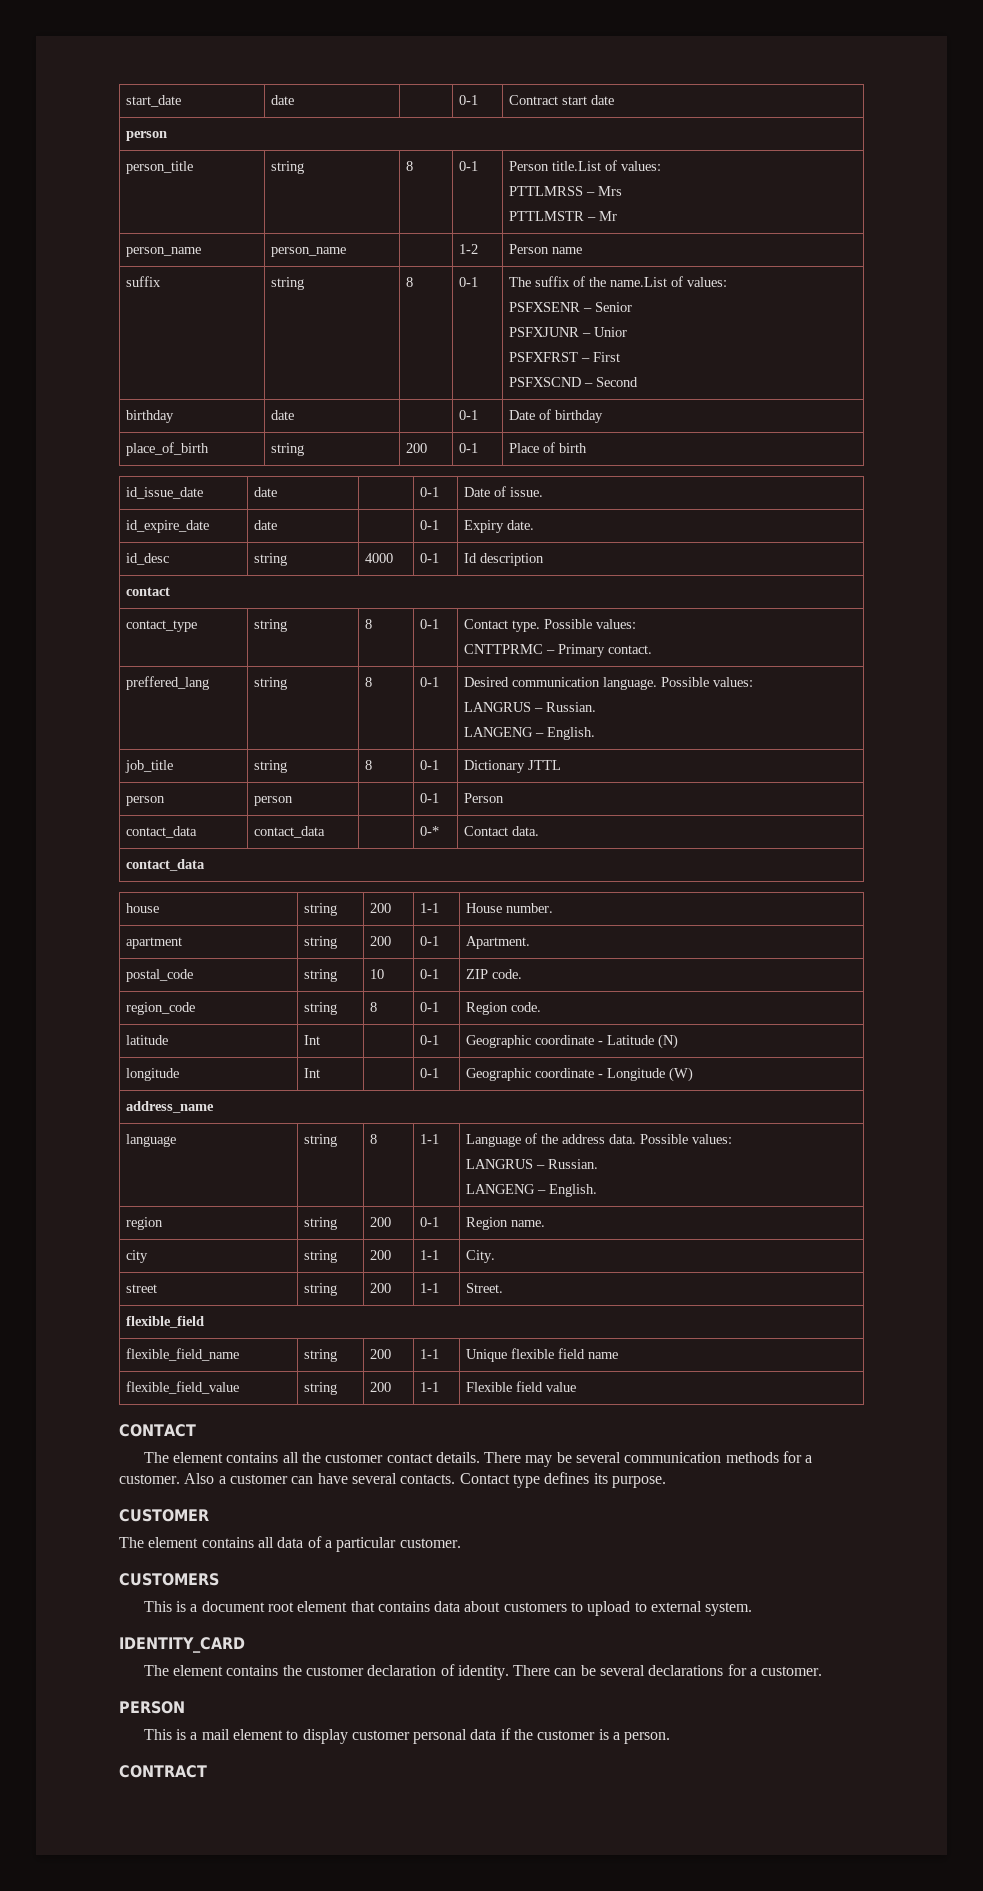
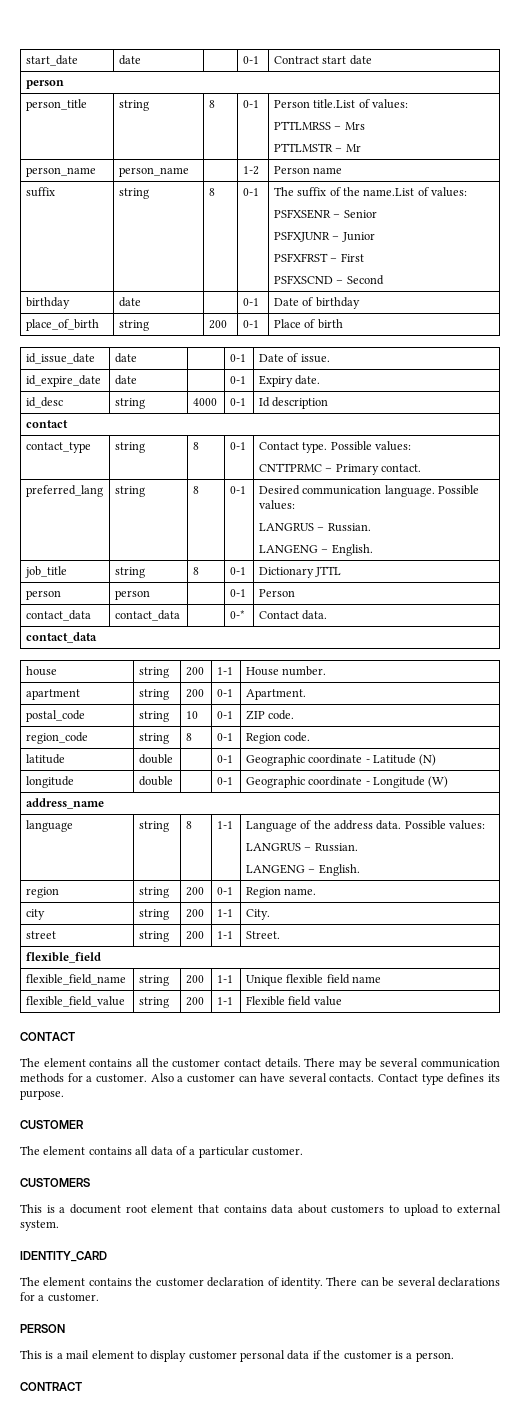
[593,327,627,337] Unior -> [341,232,375,242] Junior
[125,676,209,690] preffered_lang -> [25,485,103,497] preferred_lang
[303,1035,320,1045] Int -> [138,754,173,764] double
[303,1068,320,1078] Int -> [138,776,173,786] double

